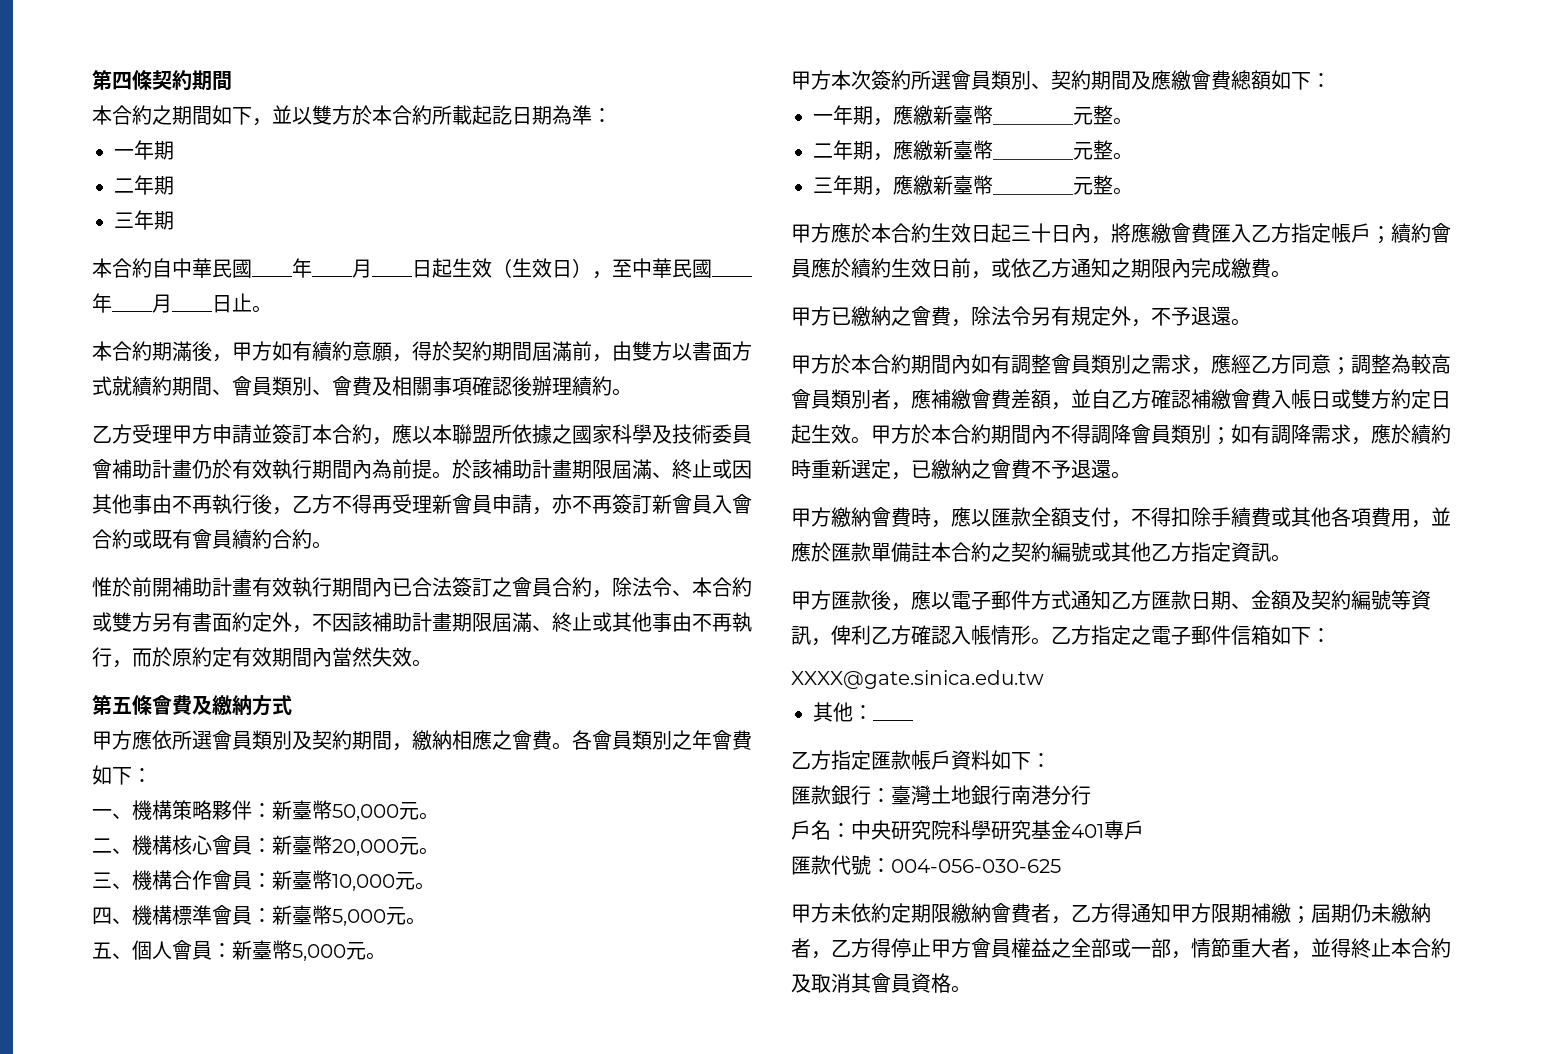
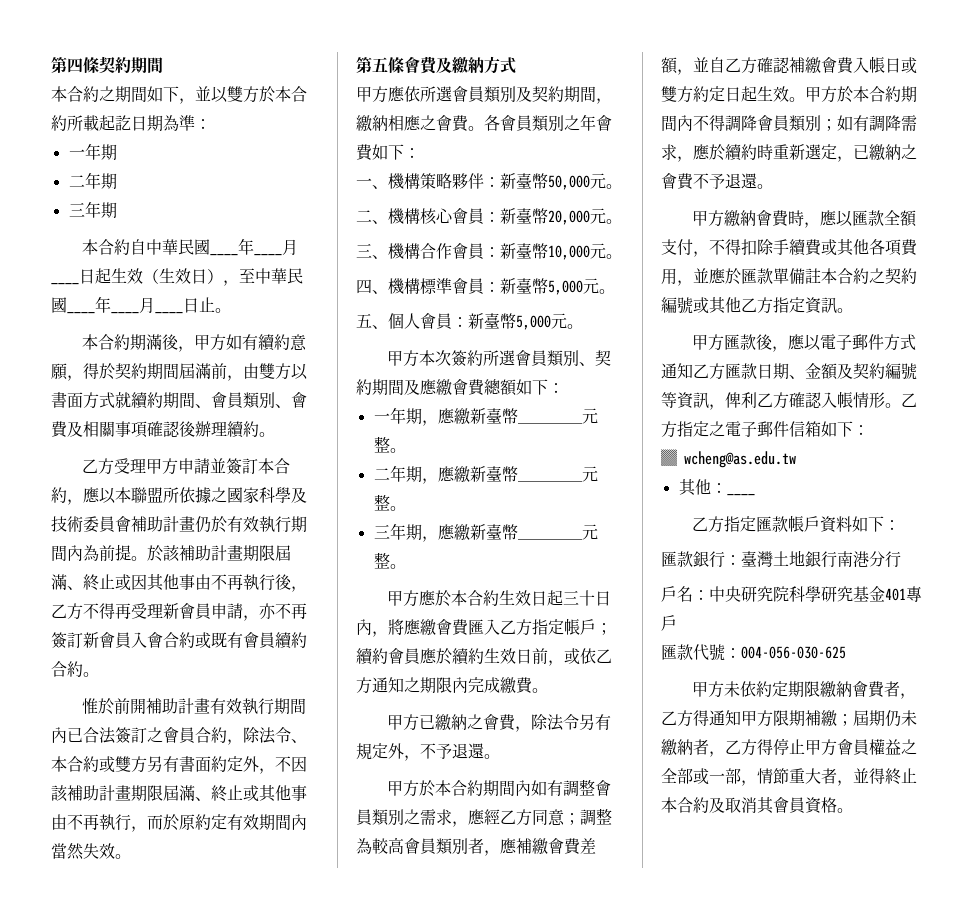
[791,670,1044,689] XXXX@gate.sinica.edu.tw -> [661,449,796,468] ▓ wcheng@as.edu.tw

